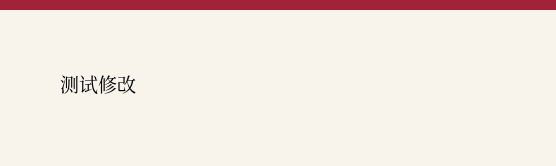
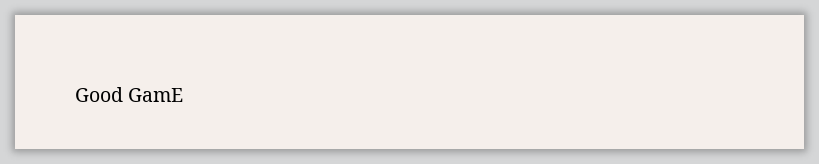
[60,75,136,95] 测试修改 -> [75,87,184,102] Good GamE

